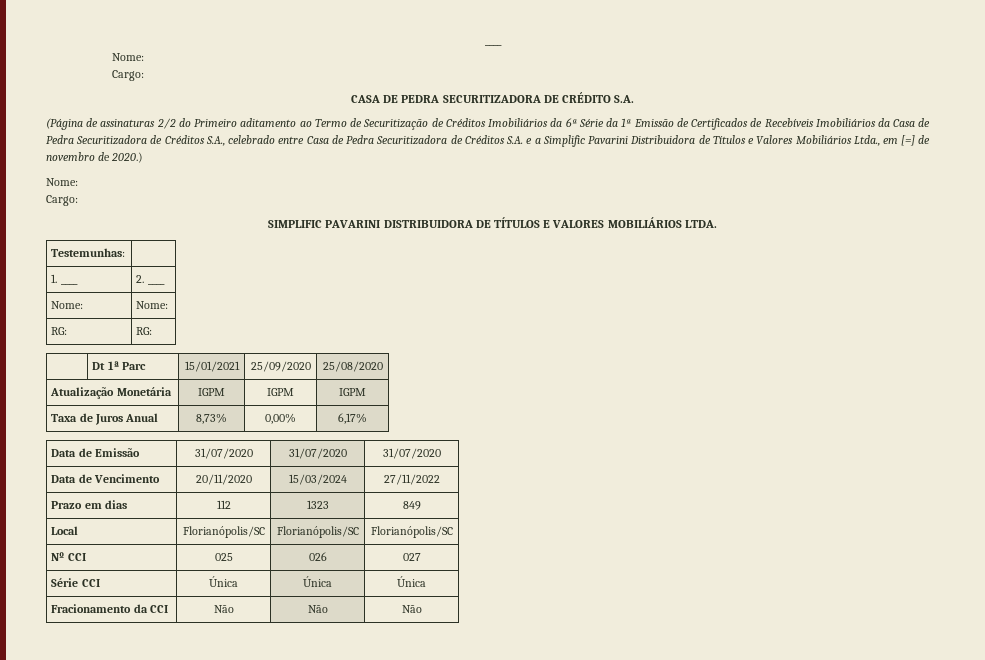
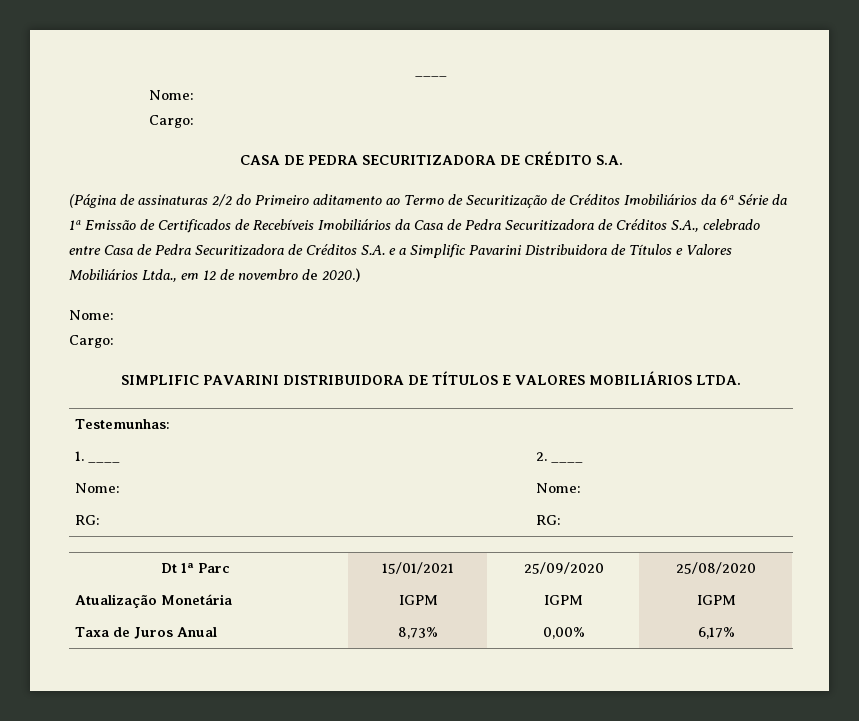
[901,135,916,146] [=] -> [203,270,216,280] 12
[51,448,140,457] [194,448,253,459] [288,448,347,459] [382,448,441,459] [51,474,160,483] [195,474,252,485] [288,474,347,485] [383,474,440,485] [51,500,127,509] [216,500,231,509] [306,500,329,509] [402,501,421,510] [51,526,79,535] [182,526,265,538] [276,526,359,538] [370,526,453,538] [51,552,86,561] [214,553,233,561] [308,552,327,561] [402,553,421,561] [51,578,100,587] [209,576,238,587] [303,576,332,587] [396,576,426,587] [51,604,168,613] [213,605,234,613] [307,605,328,613] [401,605,422,613] // Data de Emissão | 31/07/2020 | 31/07/2020 | 31/07/2020 // Data de Vencimento | 20/11/2020 | 15/03/2024 | 27/11/2022 // Prazo em dias | 112 | 1323 | 849 // Local | Florianópolis/SC | Florianópolis/SC | Florianópolis/SC // Nº CCI | 025 | 026 | 027 // Série CCI | Única | Única | Única // Fracionamento da CCI | Não | Não | Não -> (735, 633) none

